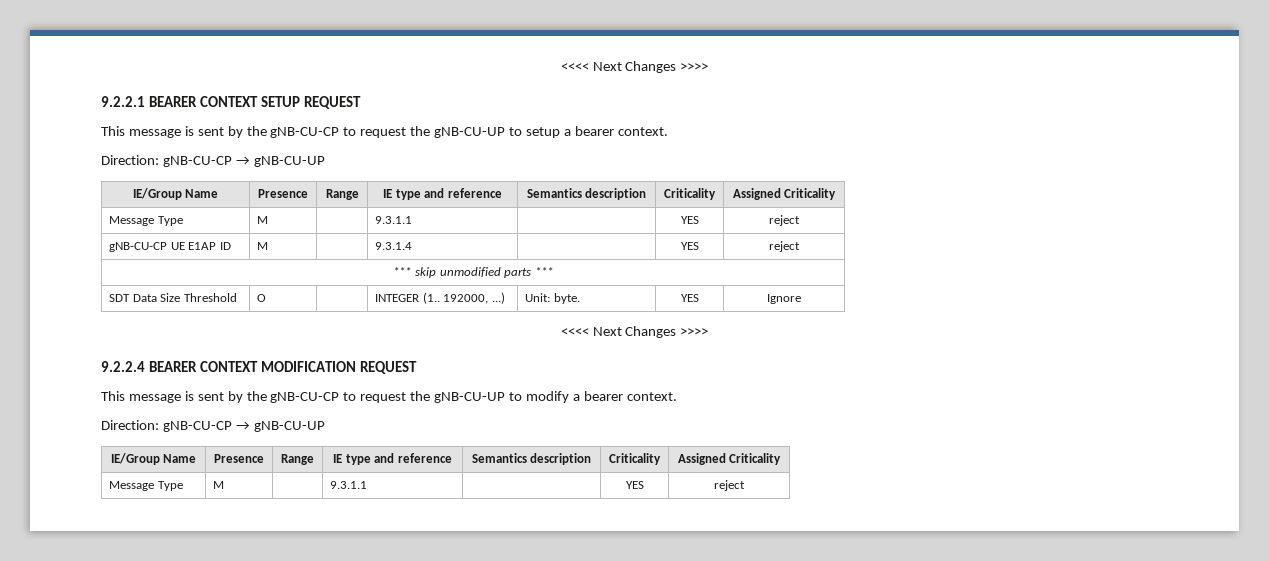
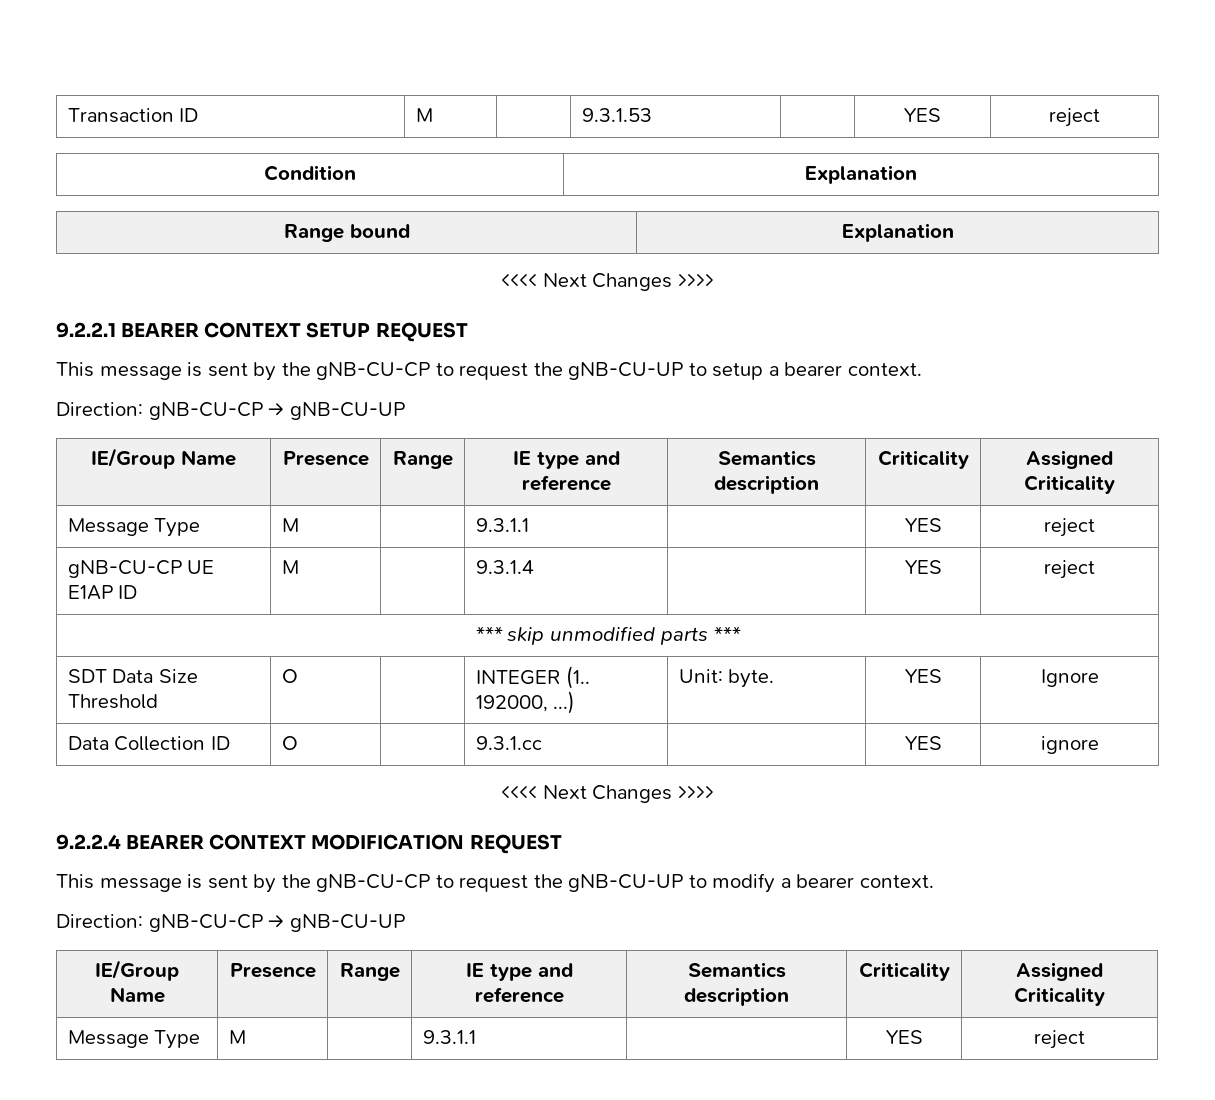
(560, 67) none -> [67,108,199,123] [415,108,433,122] [581,108,652,122] [904,108,941,122] [1049,108,1100,127] [264,165,356,181] [805,165,917,184] [283,224,410,242] [841,223,954,242] Transaction ID | M | | 9.3.1.53 | | YES | reject // Condition | Explanation // Range bound | Explanation //
(801, 299) none -> [67,736,230,751] [281,736,298,750] [475,736,542,750] [904,736,942,750] [1040,736,1099,754] // Data Collection ID | O | | 9.3.1.cc | | YES | ignore

